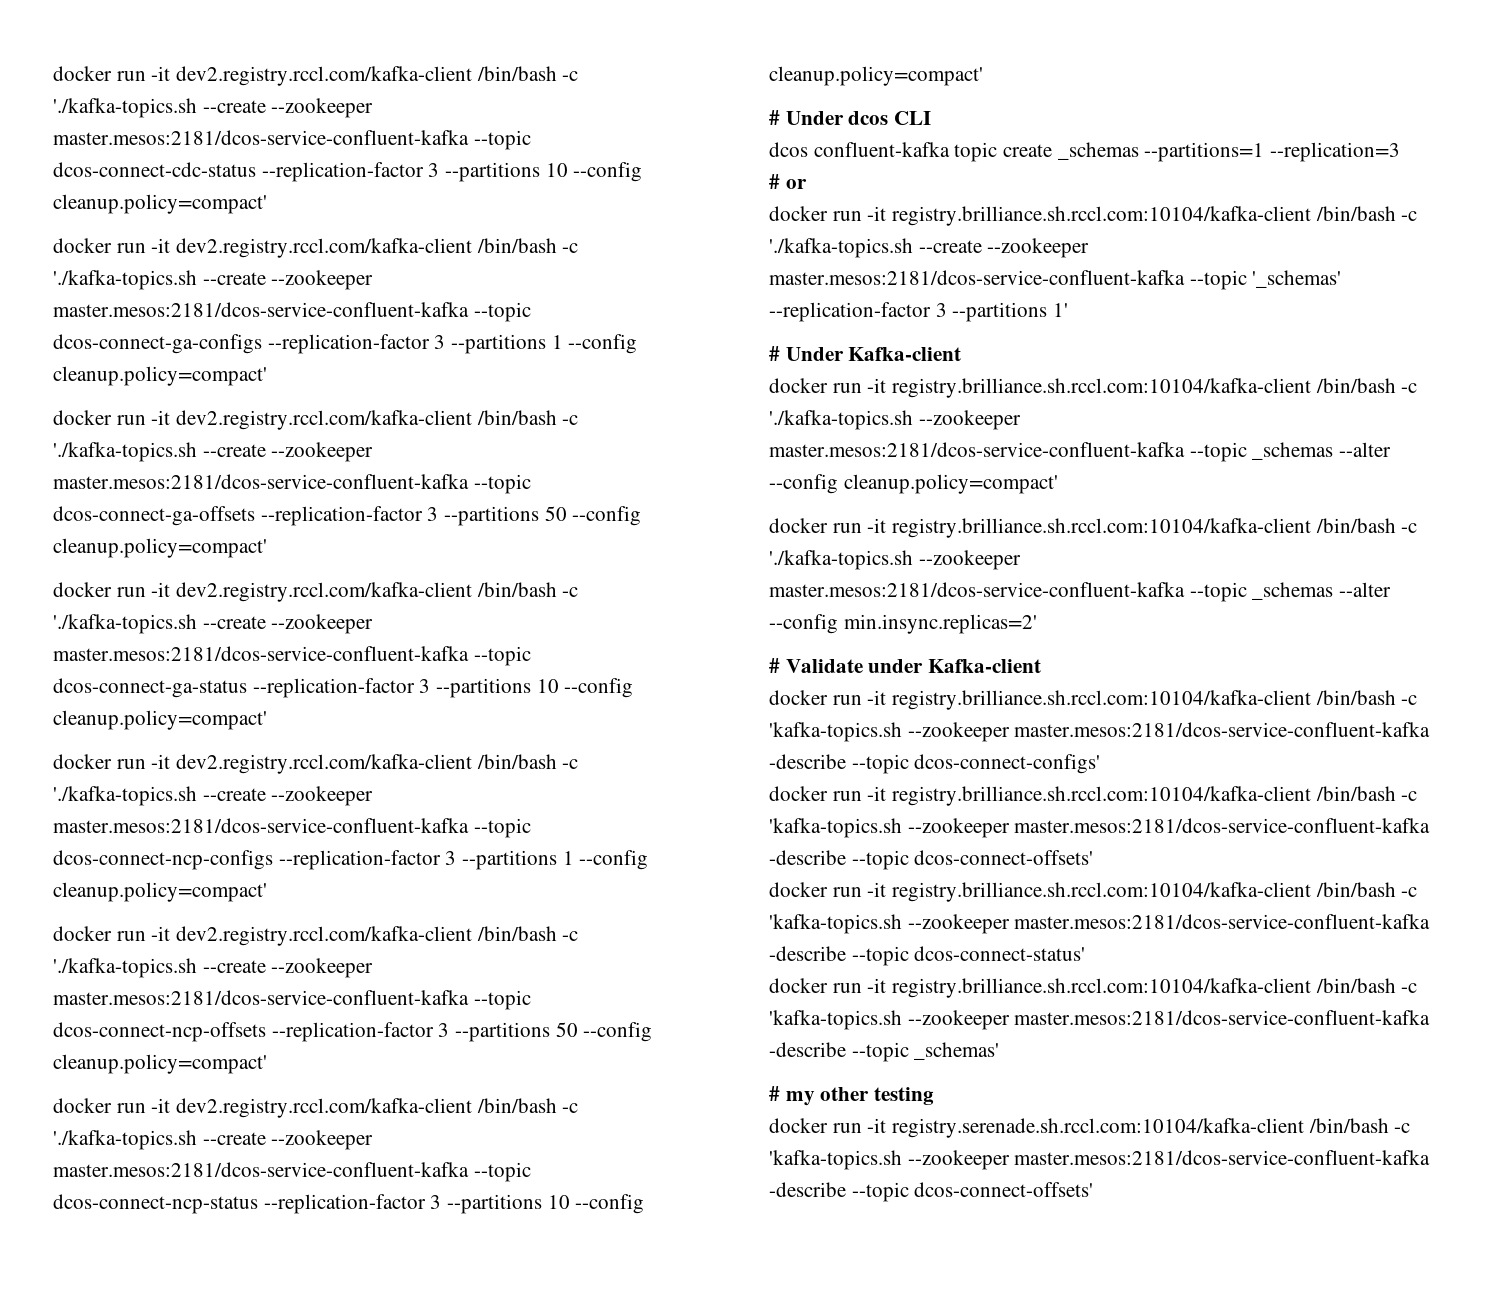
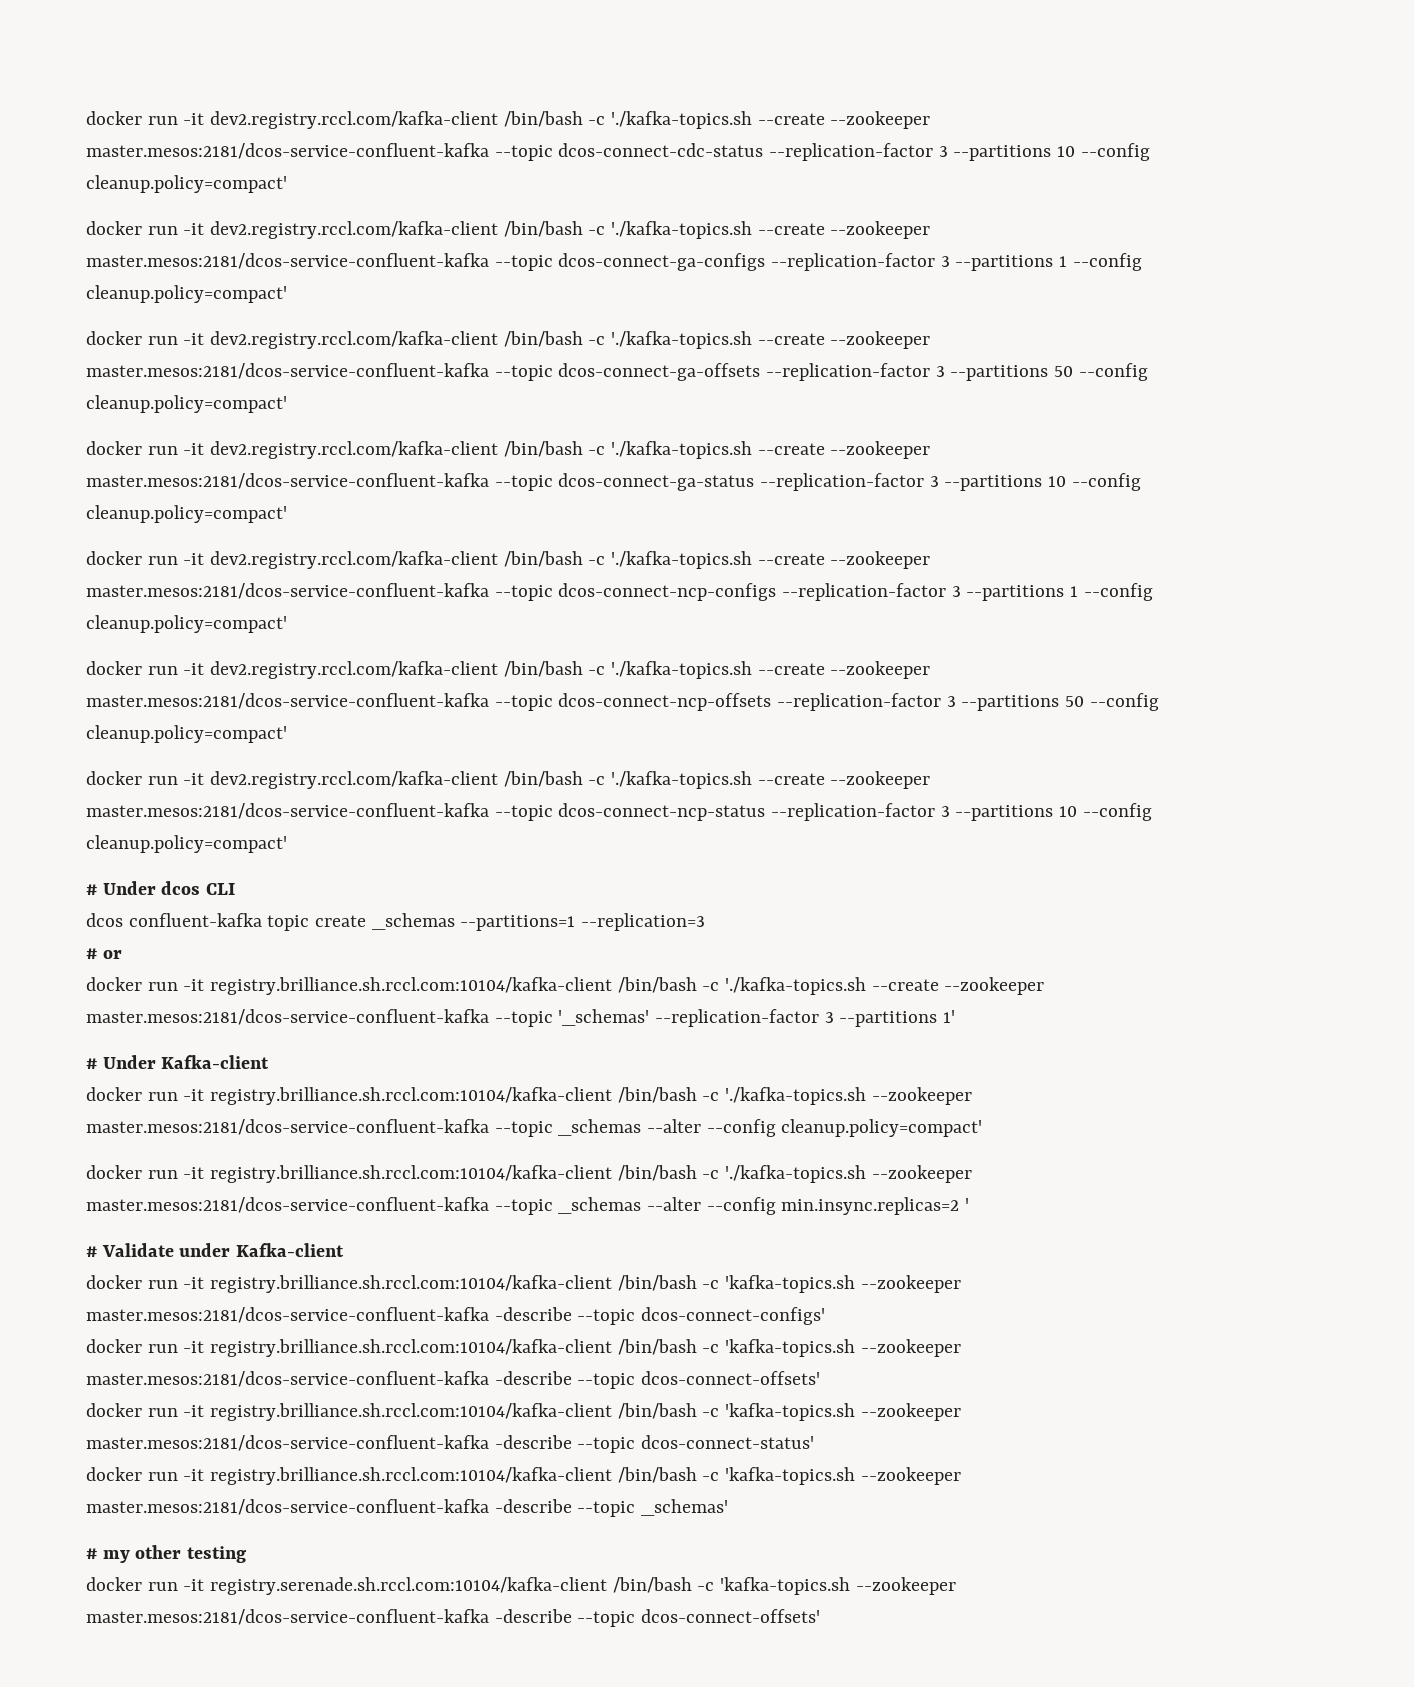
[843,614,1037,634] min.insync.replicas=2' -> [781,1197,970,1215] min.insync.replicas=2 '

